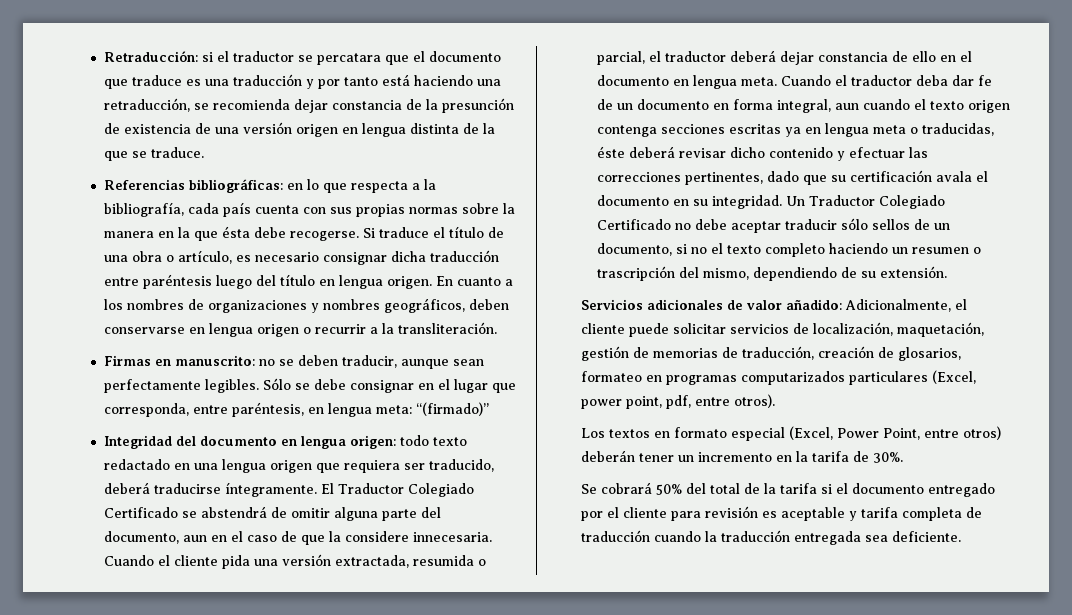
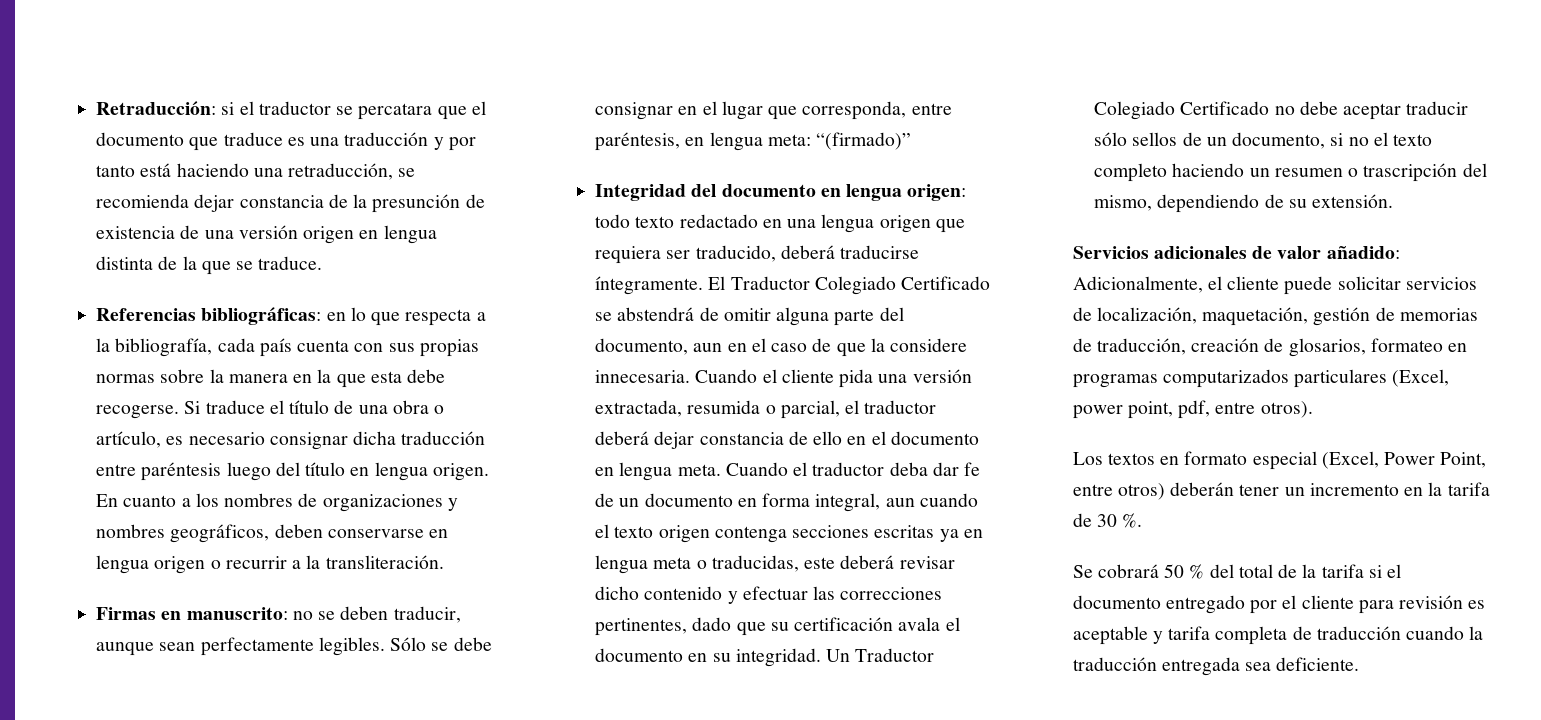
[221,226,250,238] ésta -> [370,371,402,383] esta
[596,146,625,158] éste -> [804,557,836,569] este
[873,452,904,463] 30%. -> [1096,513,1143,528] 30 %.
[656,484,683,495] 50% -> [1164,564,1205,579] 50 %

